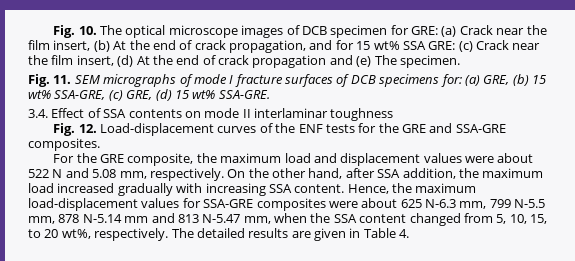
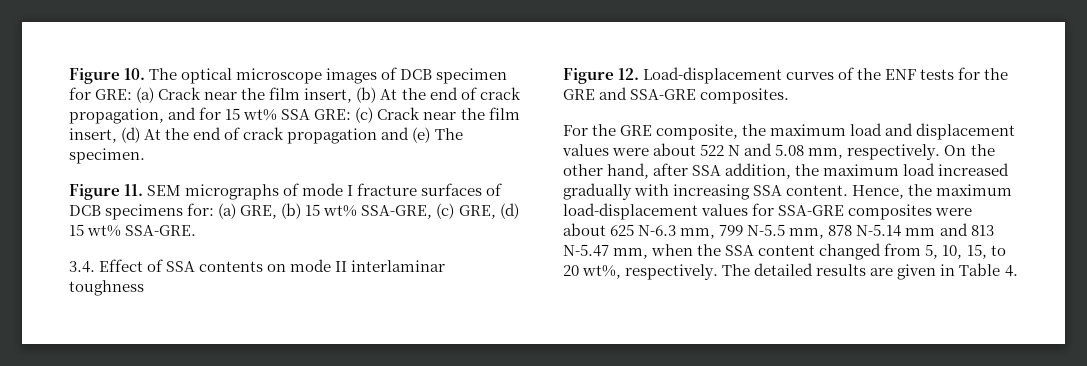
[53,25,76,38] Fig. -> [69,68,120,84] Figure
[28,74,50,87] Fig. -> [69,184,120,200] Figure
[53,123,76,136] Fig. -> [563,68,614,84] Figure

